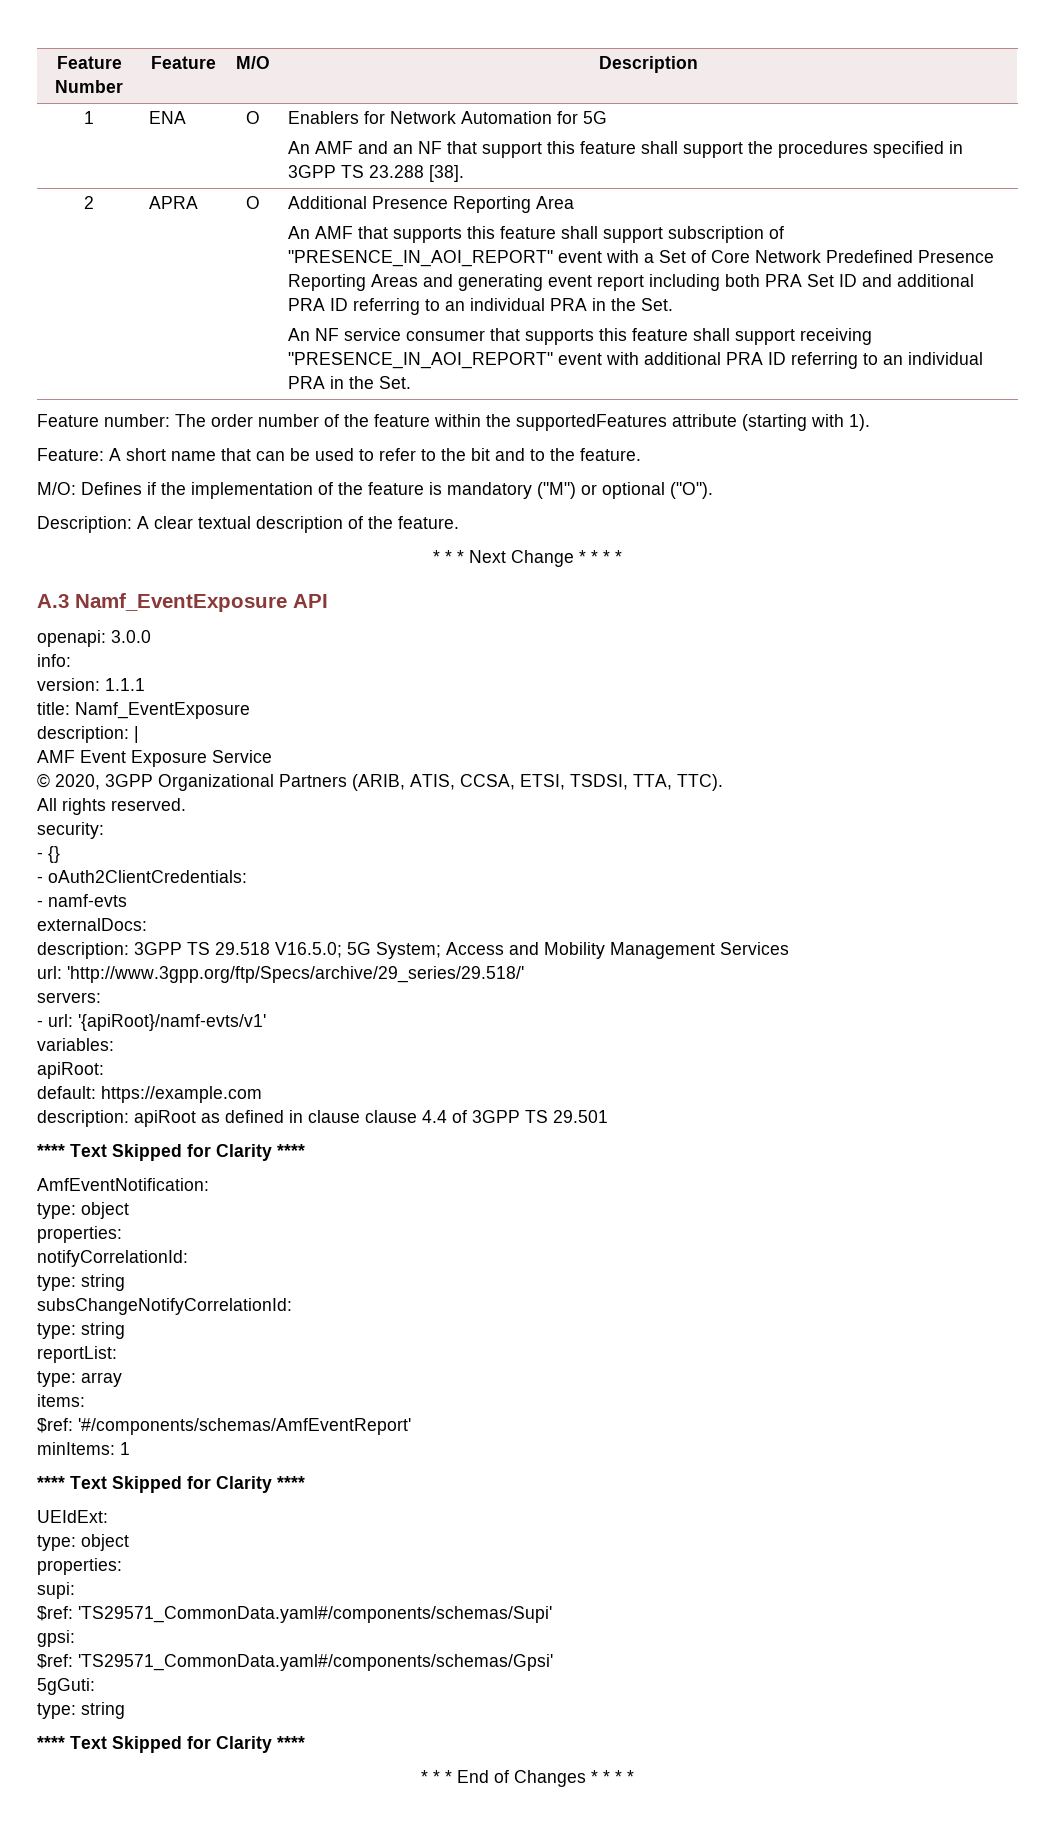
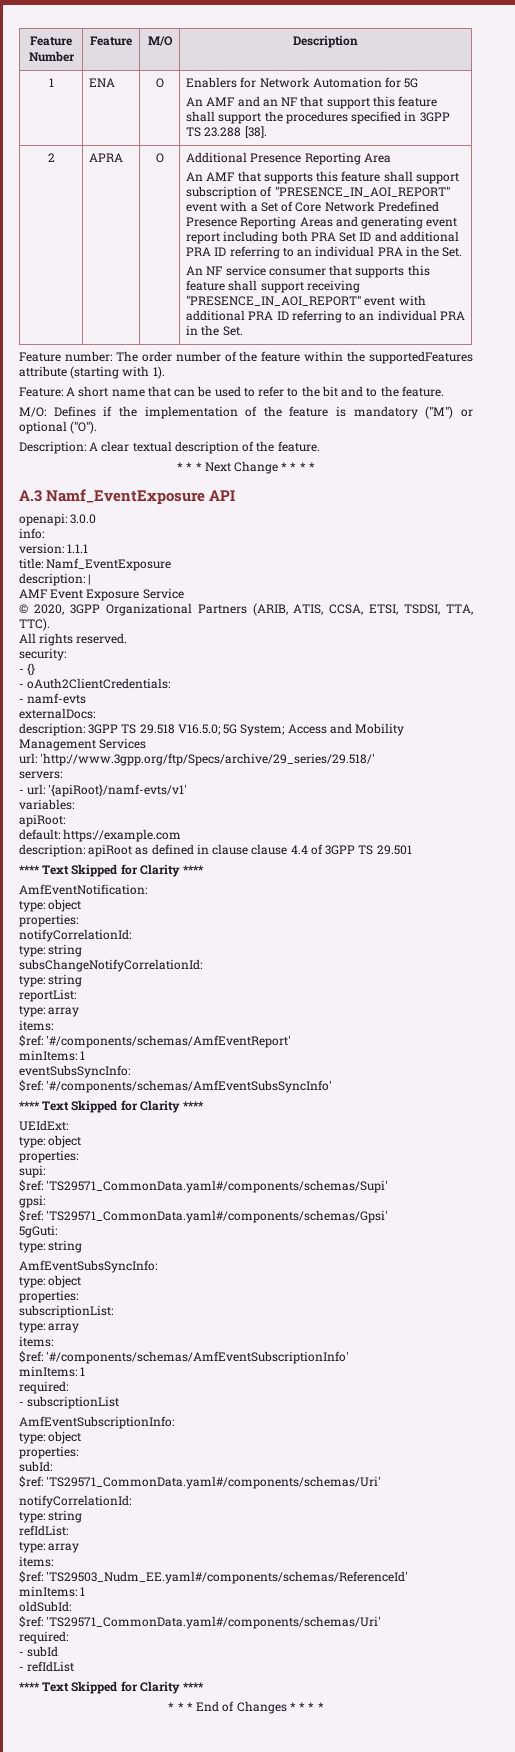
(130, 1448) none -> [19,1065,130,1078] [19,1080,333,1093] // eventSubsSyncInfo: // $ref: '#/components/schemas/AmfEventSubsSyncInfo'
(125, 1710) none -> [19,1260,157,1273] [19,1275,82,1288] [19,1290,78,1303] [19,1305,113,1318] [19,1322,80,1333] [19,1336,53,1347] [19,1351,350,1364] [19,1366,86,1377] [19,1381,68,1394] [19,1396,120,1409] [19,1416,174,1429] [19,1431,82,1444] [19,1446,78,1459] [19,1461,52,1472] [19,1476,382,1489] [19,1495,131,1508] [19,1510,83,1523] [19,1525,68,1536] [19,1542,80,1553] [19,1556,53,1567] [19,1571,409,1584] [19,1586,86,1597] [19,1601,71,1612] [19,1616,382,1629] [19,1631,68,1644] [19,1646,59,1657] [19,1661,75,1672] // AmfEventSubsSyncInfo: // type: object // properties: // subscriptionList: // type: array // items: // $ref: '#/components/schemas/AmfEventSubscriptionInfo' // minItems: 1 // required: // - subscriptionList // AmfEventSubscriptionInfo: // type: object // properties: // subId: // $ref: 'TS29571_CommonData.yaml#/components/schemas/Uri' // notifyCorrelationId: // type: string // refIdList: // type: array // items: // $ref: 'TS29503_Nudm_EE.yaml#/components/schemas/ReferenceId' // minItems: 1 // oldSubId: // $ref: 'TS29571_CommonData.yaml#/components/schemas/Uri' // required: // - subId // - refIdList

